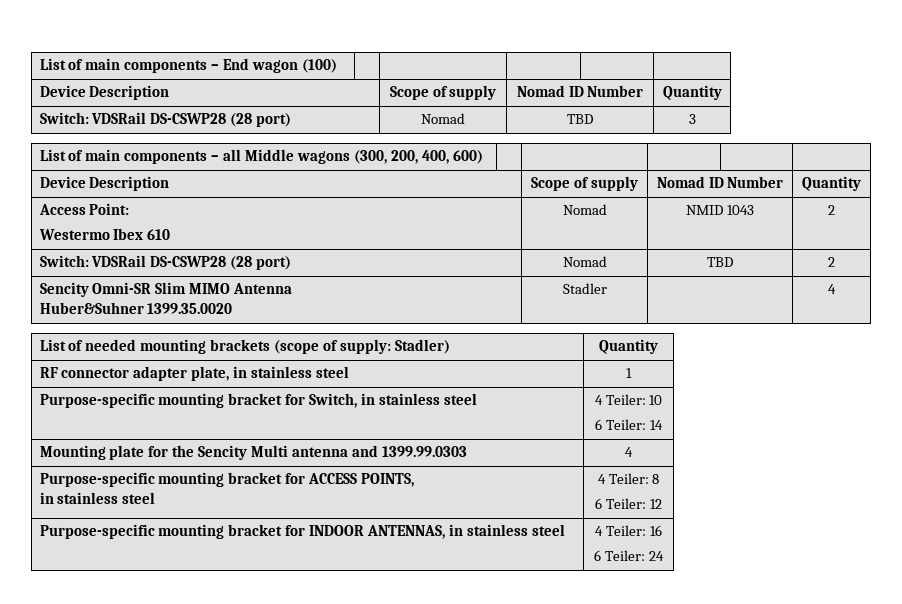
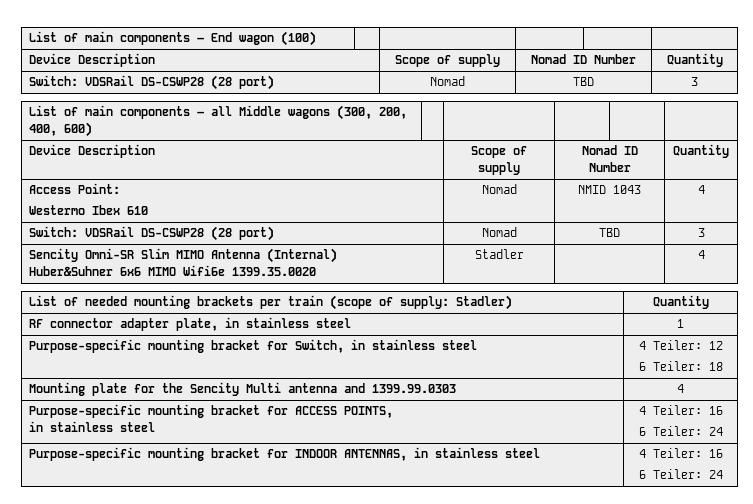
[828,205,835,215] [39,255,292,270] [562,256,607,267] [707,257,733,267] [828,257,835,267] 2 // Switch: VDSRail DS-CSWP28 (28 port) | Nomad | TBD | 2 -> [697,185,705,194] [28,226,274,241] [481,227,517,237] [599,228,621,237] [697,228,705,237] 4 // Switch: VDSRail DS-CSWP28 (28 port) | Nomad | TBD | 3
(293, 288) none -> [266,248,337,263] (Internal)
(144, 308) none -> [119,265,225,276] 6x6 MIMO Wifi6e
(271, 345) none -> [259,295,323,309] per train
[649,395,663,405] [595,419,663,430] 10 // 6 Teiler: 14 -> [708,341,723,350] [638,361,723,371] 12 // 6 Teiler: 18
[652,474,660,484] [595,498,662,509] 8 // 6 Teiler: 12 -> [708,406,723,415] [638,426,723,436] 16 // 6 Teiler: 24

